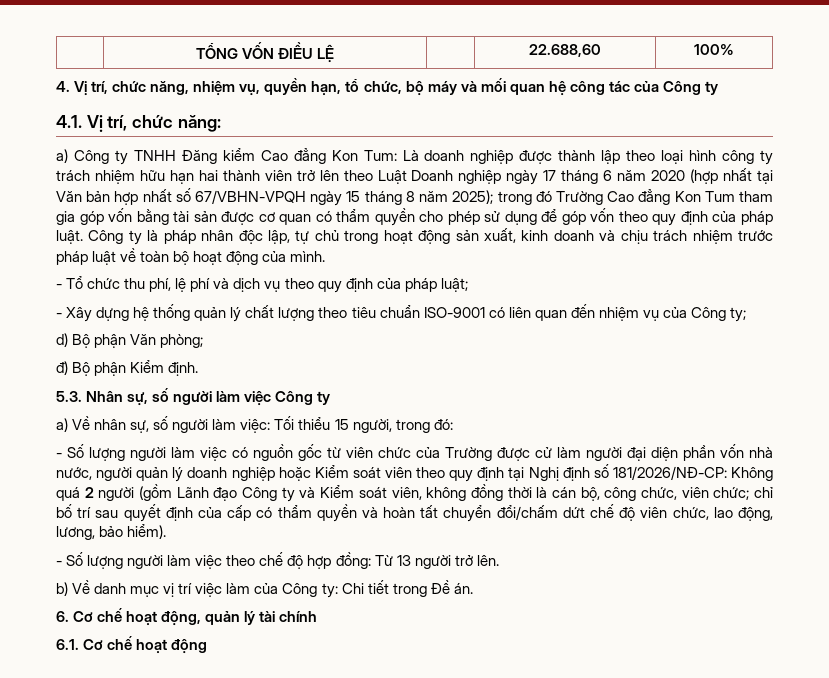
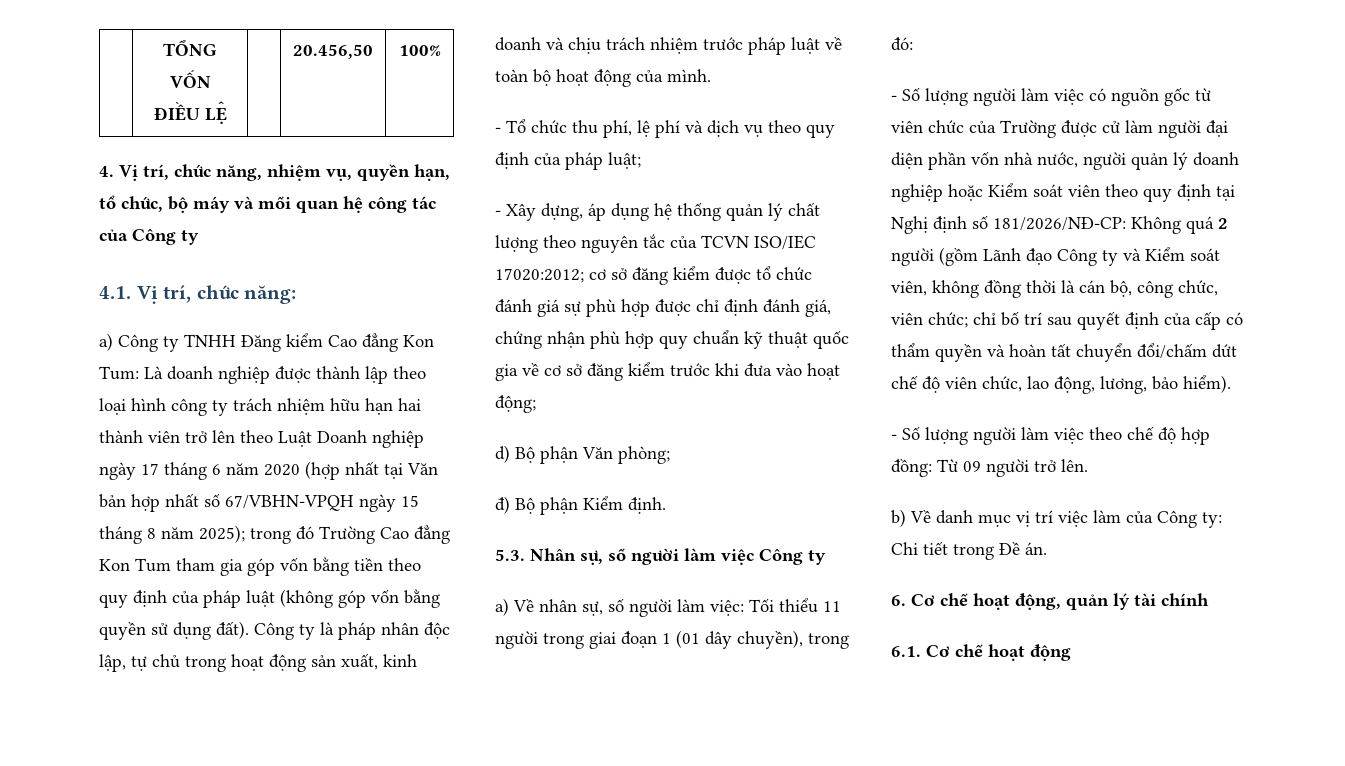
[529,44,601,57] 22.688,60 -> [293,44,373,59] 20.456,50
[173,208,773,226] [56,230,83,244] tài sản được cơ quan có thẩm quyền cho phép sử dụng để góp vốn theo quy định của pháp luật. -> [354,557,421,571] [99,589,440,608] [99,621,249,640] tiền theo quy định của pháp luật (không góp vốn bằng quyền sử dụng đất).
[96,307,130,321] dựng -> [541,203,649,221] dựng, áp dụng
[351,304,747,322] tiêu chuẩn ISO-9001 có liên quan đến nhiệm vụ của Công ty; -> [581,234,816,253] [495,266,812,285] [495,299,831,317] [495,330,849,349] [495,362,840,381] [495,395,536,413] nguyên tắc của TCVN ISO/IEC 17020:2012; cơ sở đăng kiểm được tổ chức đánh giá sự phù hợp được chỉ định đánh giá, chứng nhận phù hợp quy chuẩn kỹ thuật quốc gia về cơ sở đăng kiểm trước khi đưa vào hoạt động;
[334,419,392,433] 15 người, -> [823,601,841,612] [495,630,803,649] 11 người trong giai đoạn 1 (01 dây chuyền),
[396,555,411,566] 13 -> [963,461,981,472] 09

